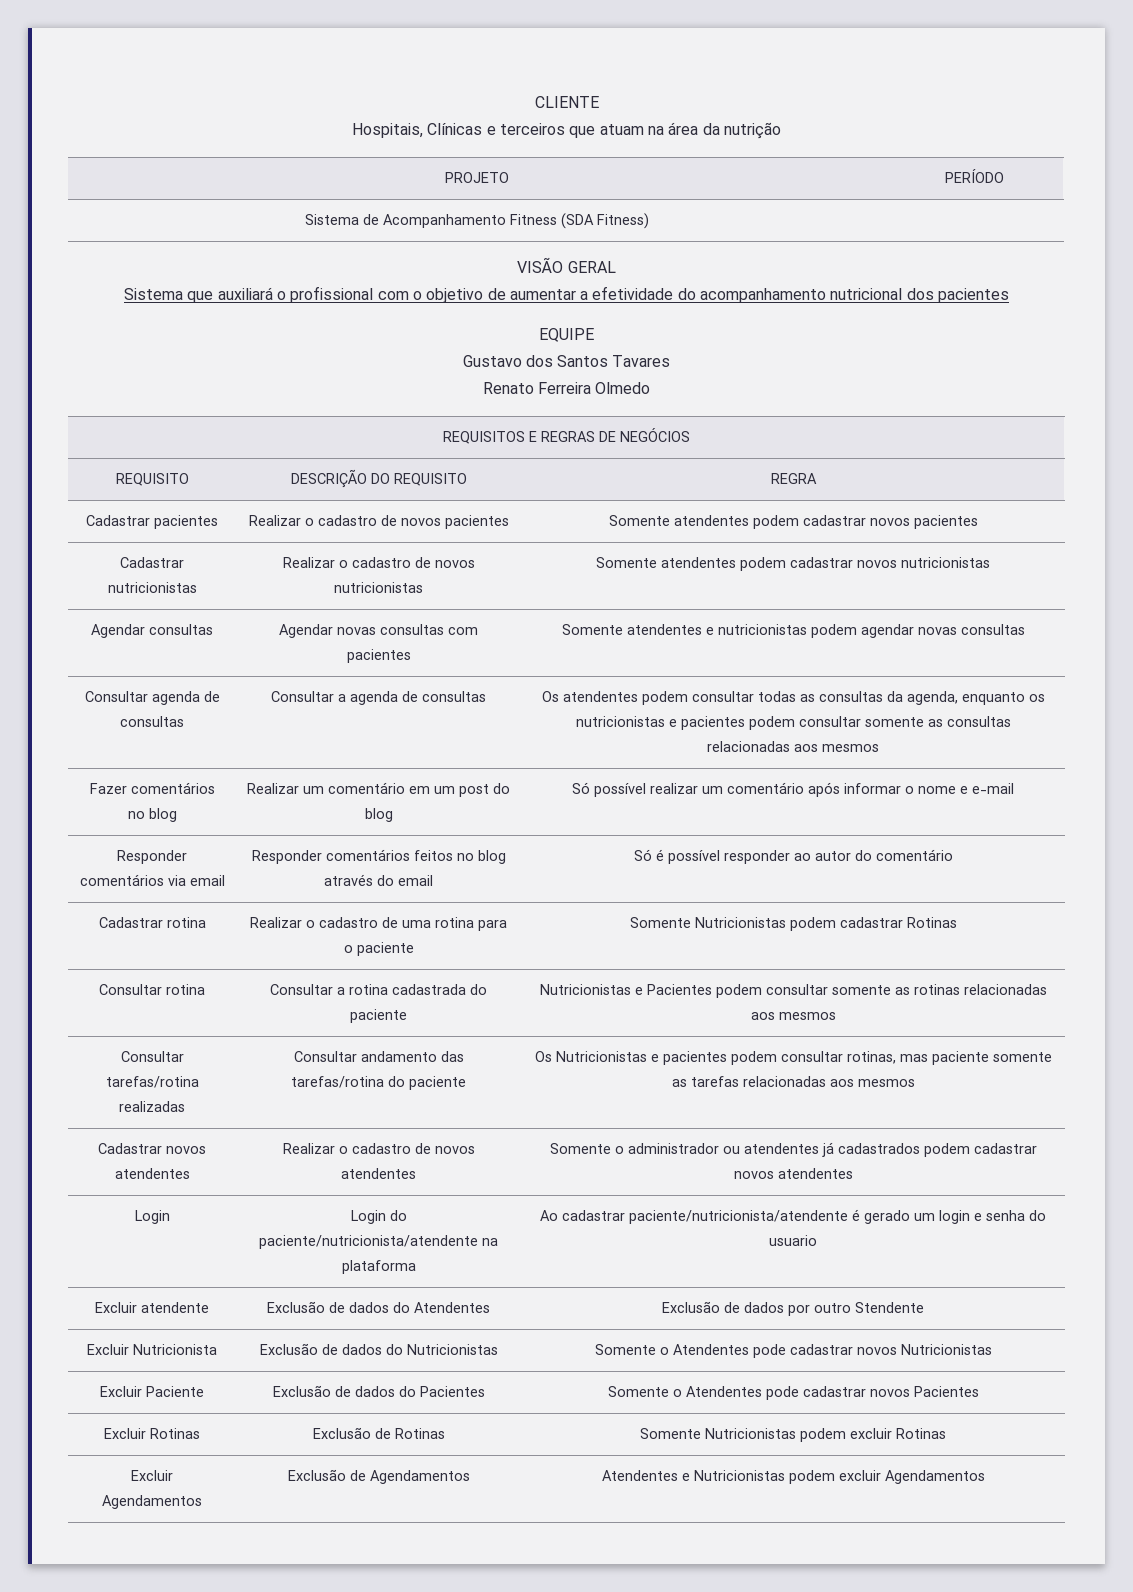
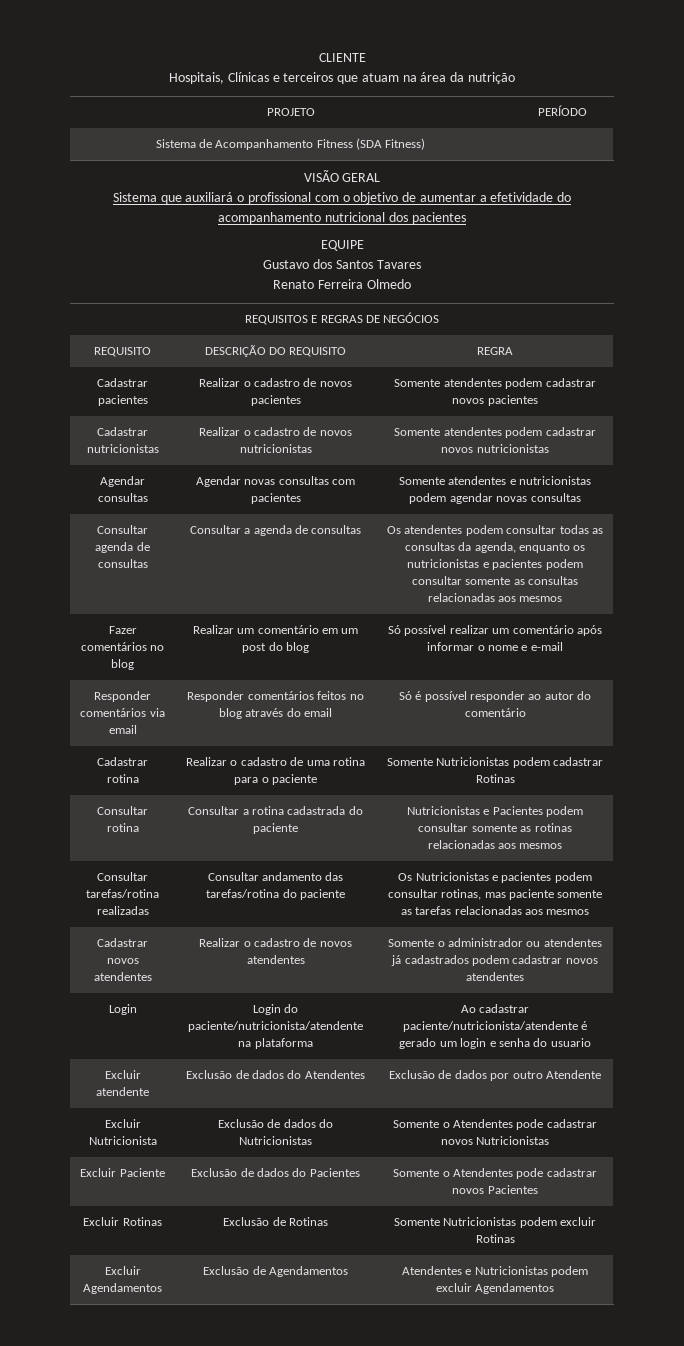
[855,1302,924,1313] Stendente -> [545,1070,601,1079] Atendente

